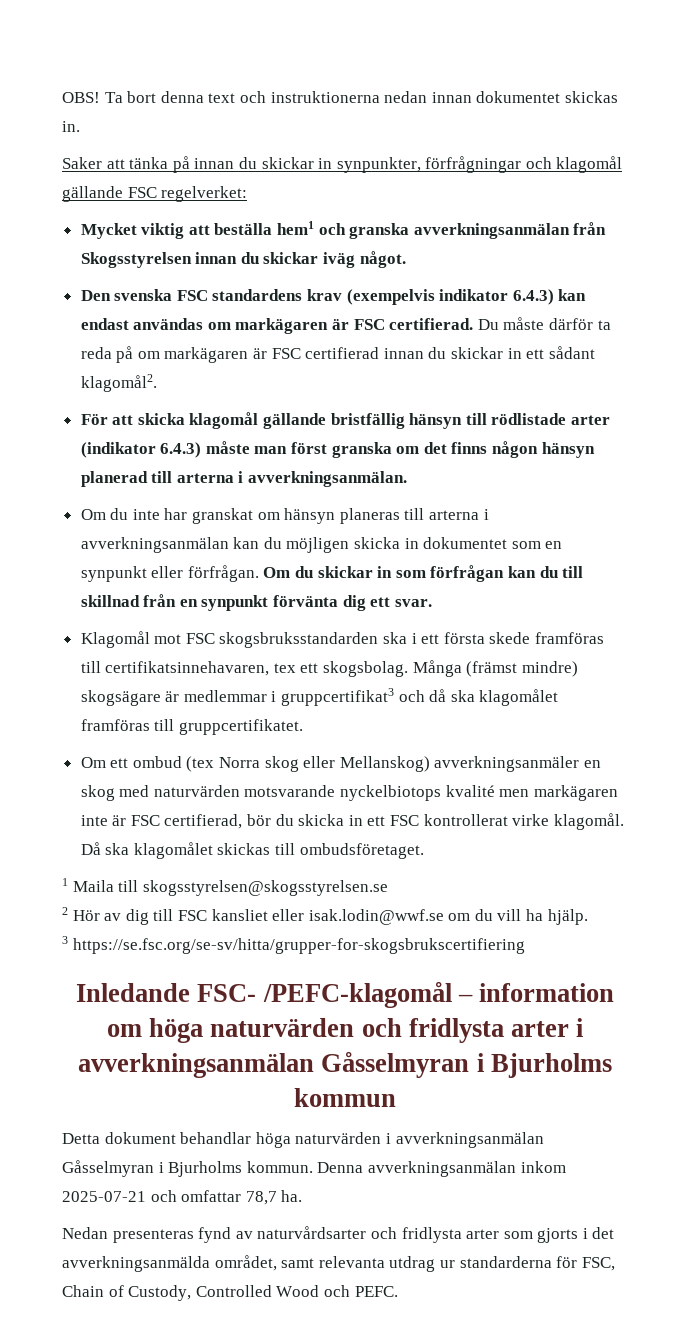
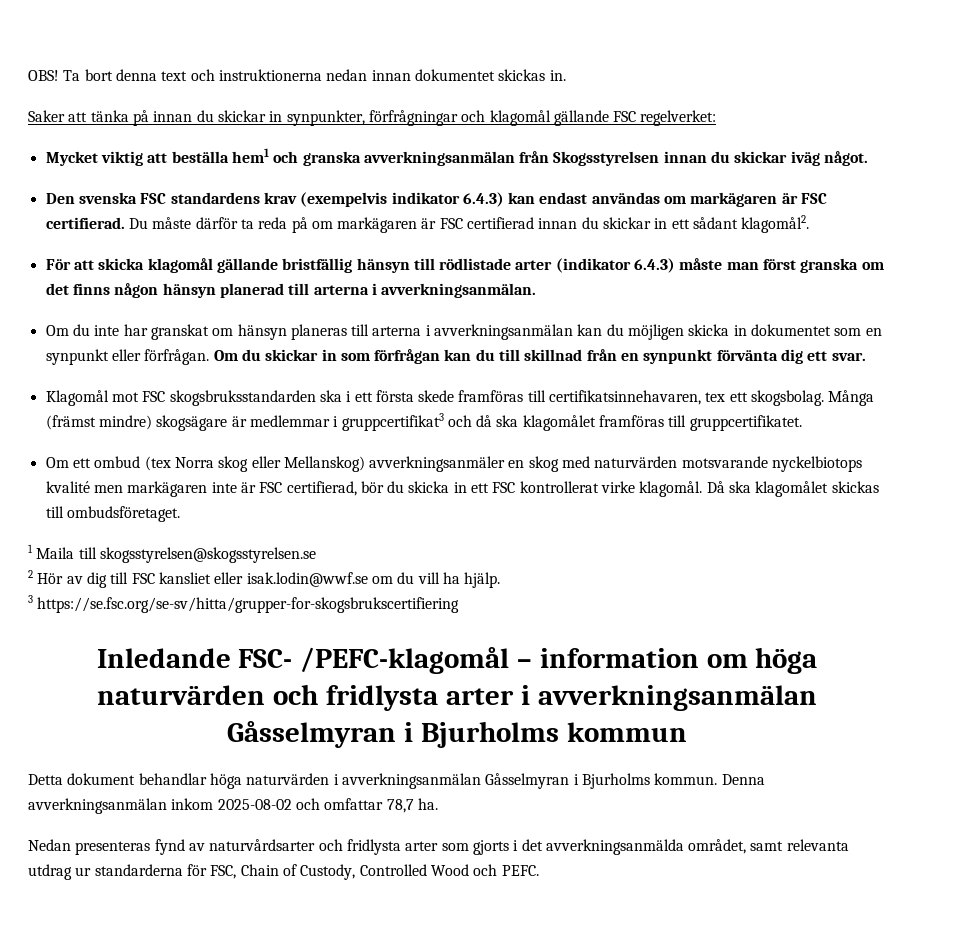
[62,1191,146,1202] 2025-07-21 -> [217,799,292,810] 2025-08-02

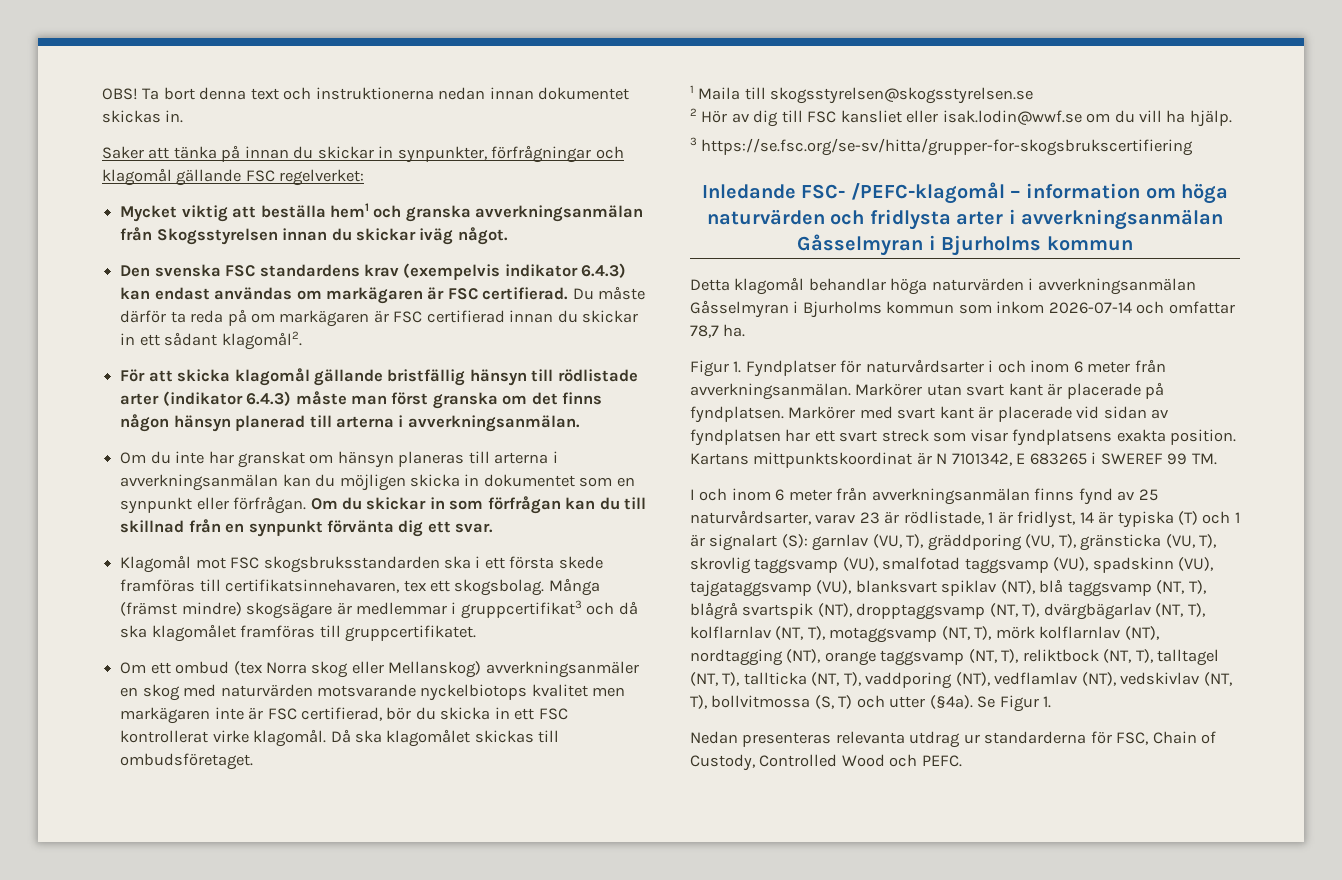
[45,481,90,493] kvalité -> [531,684,588,697] kvalitet
[67,773,136,785] dokument -> [734,277,805,295] klagomål
[654,773,765,785] [28,798,292,814] kommun. Denna avverkningsanmälan inkom 2025-08-02 -> [886,301,1132,314] kommun som inkom 2026-07-14
[28,839,784,855] Nedan presenteras fynd av naturvårdsarter och fridlysta arter som gjorts i det avverkningsanmälda området, samt -> [690,359,1166,377] [690,382,1165,400] [690,406,1169,423] [690,429,1237,446] [690,452,1217,468] [690,487,1158,505] [690,510,1240,528] [690,534,1217,551] [690,557,1214,574] [690,579,1206,597] [690,602,1205,620] [690,626,1159,643] [690,649,1220,666] [690,672,1232,689] [690,695,1052,712] [690,731,832,747] Figur 1. Fyndplatser för naturvårdsarter i och inom 6 meter från avverkningsanmälan. Markörer utan svart kant är placerade på fyndplatsen. Markörer med svart kant är placerade vid sidan av fyndplatsen har ett svart streck som visar fyndplatsens exakta position. Kartans mittpunktskoordinat är N 7101342, E 683265 i SWEREF 99 TM. // I och inom 6 meter från avverkningsanmälan finns fynd av 25 naturvårdsarter, varav 23 är rödlistade, 1 är fridlyst, 14 är typiska (T) och 1 är signalart (S): garnlav (VU, T), gräddporing (VU, T), gränsticka (VU, T), skrovlig taggsvamp (VU), smalfotad taggsvamp (VU), spadskinn (VU), tajgataggsvamp (VU), blanksvart spiklav (NT), blå taggsvamp (NT, T), blågrå svartspik (NT), dropptaggsvamp (NT, T), dvärgbägarlav (NT, T), kolflarnlav (NT, T), motaggsvamp (NT, T), mörk kolflarnlav (NT), nordtagging (NT), orange taggsvamp (NT, T), reliktbock (NT, T), talltagel (NT, T), tallticka (NT, T), vaddporing (NT), vedflamlav (NT), vedskivlav (NT, T), bollvitmossa (S, T) och utter (§4a). Se Figur 1. // Nedan presenteras

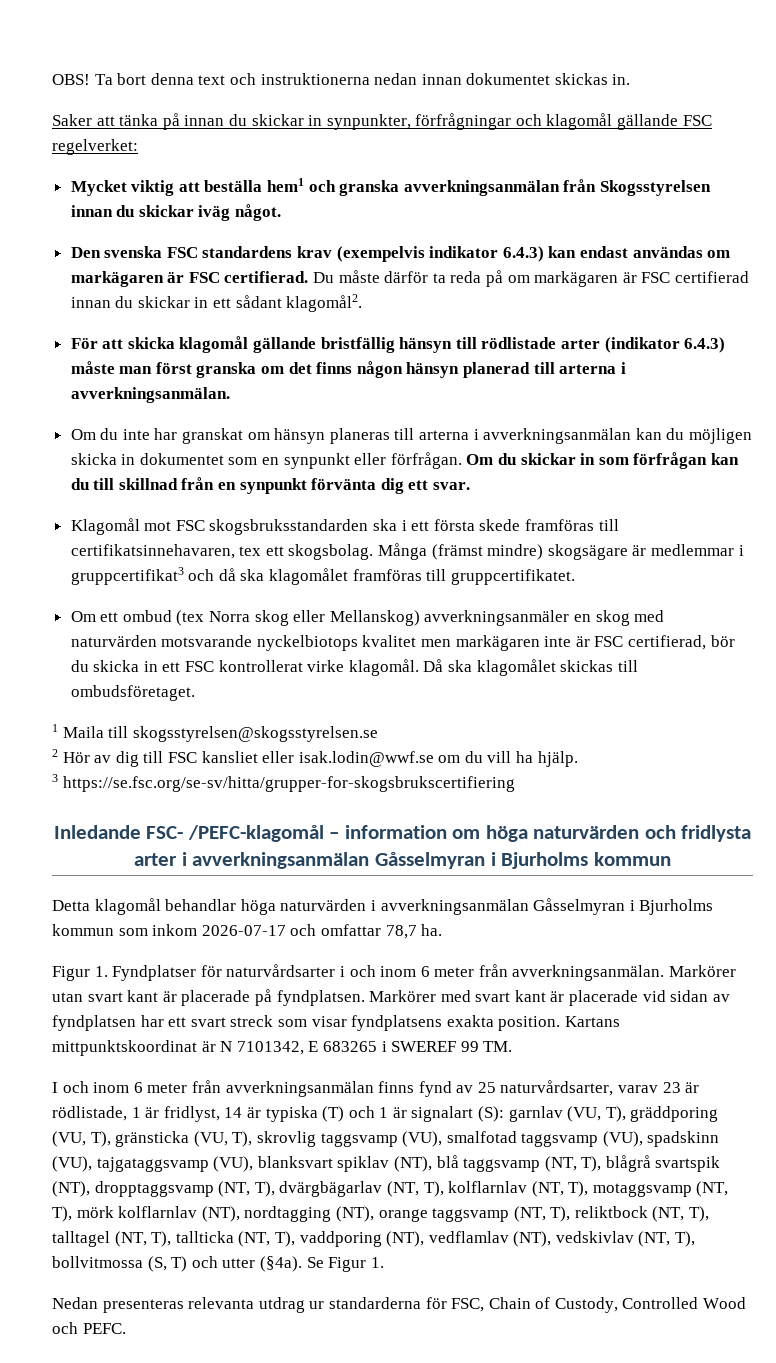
[1048,302,1132,314] 2026-07-14 -> [201,925,286,936] 2026-07-17

